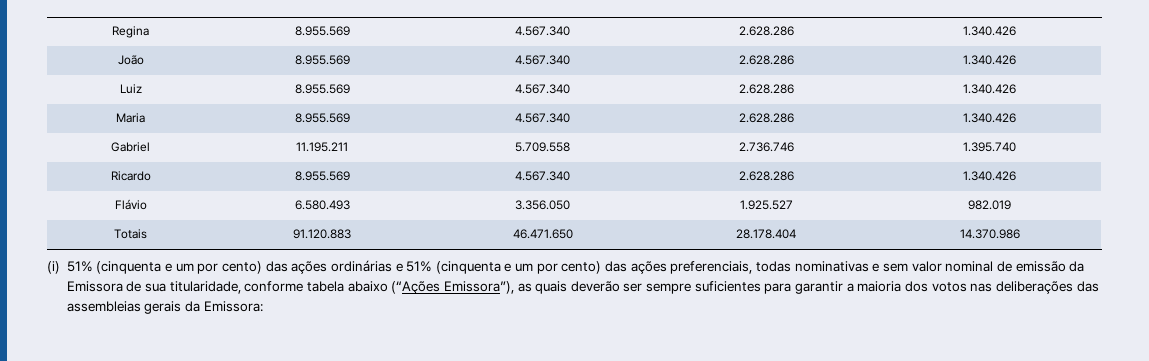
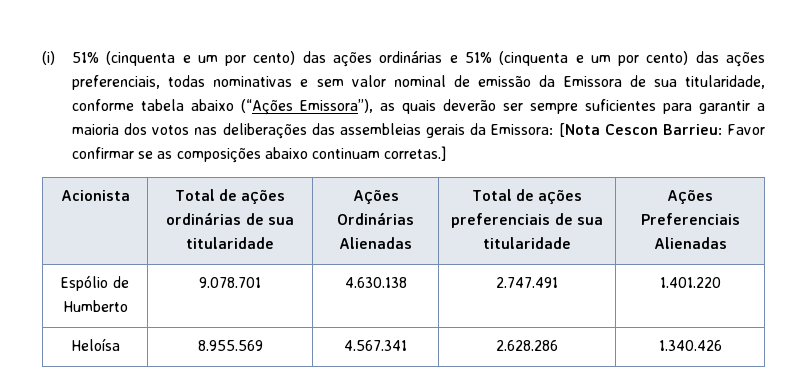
[112,26,149,38] [294,26,350,36] [515,26,570,36] [738,26,794,36] [963,26,1016,36] [117,55,144,65] [294,55,350,65] [515,55,570,65] [738,55,794,65] [963,55,1016,65] [119,84,142,94] [294,84,350,94] [515,84,570,94] [738,84,794,94] [963,84,1016,94] [116,113,145,123] [294,113,350,123] [515,113,570,123] [738,113,794,123] [963,113,1016,123] [111,142,150,152] [296,142,348,152] [515,142,570,152] [738,142,794,152] [963,142,1016,152] [110,171,151,181] [294,171,350,181] [515,171,570,181] [738,171,794,181] [963,171,1016,181] [114,199,147,210] [294,200,350,210] [515,200,570,210] [739,200,793,210] [968,200,1011,210] [114,229,147,239] [293,229,351,239] [512,229,573,239] [736,229,796,239] [959,229,1020,239] Regina | 8.955.569 | 4.567.340 | 2.628.286 | 1.340.426 // João | 8.955.569 | 4.567.340 | 2.628.286 | 1.340.426 // Luiz | 8.955.569 | 4.567.340 | 2.628.286 | 1.340.426 // Maria | 8.955.569 | 4.567.340 | 2.628.286 | 1.340.426 // Gabriel | 11.195.211 | 5.709.558 | 2.736.746 | 1.395.740 // Ricardo | 8.955.569 | 4.567.340 | 2.628.286 | 1.340.426 // Flávio | 6.580.493 | 3.356.050 | 1.925.527 | 982.019 // Totais | 91.120.883 | 46.471.650 | 28.178.404 | 14.370.986 // -> (42, 58) none
(263, 306) none -> [558,123,766,137] [72,146,447,163] [60,190,130,201] [174,189,286,204] [166,212,294,225] [186,237,274,249] [352,189,399,204] [337,212,414,225] [339,237,412,249] [471,189,583,204] [451,213,603,228] [483,237,571,249] [667,189,713,204] [640,213,740,225] [653,237,727,249] [61,275,129,291] [62,300,128,312] [199,277,261,288] [344,277,407,288] [496,277,558,288] [659,277,721,288] [70,338,120,351] [197,340,263,351] [344,340,407,351] [496,340,558,351] [658,340,722,351] [Nota Cescon Barrieu: Favor confirmar se as composições abaixo continuam corretas.] // Acionista | Total de ações ordinárias de sua titularidade | Ações Ordinárias Alienadas | Total de ações preferenciais de sua titularidade | Ações Preferenciais Alienadas // Espólio de Humberto | 9.078.701 | 4.630.138 | 2.747.491 | 1.401.220 // Heloísa | 8.955.569 | 4.567.341 | 2.628.286 | 1.340.426

